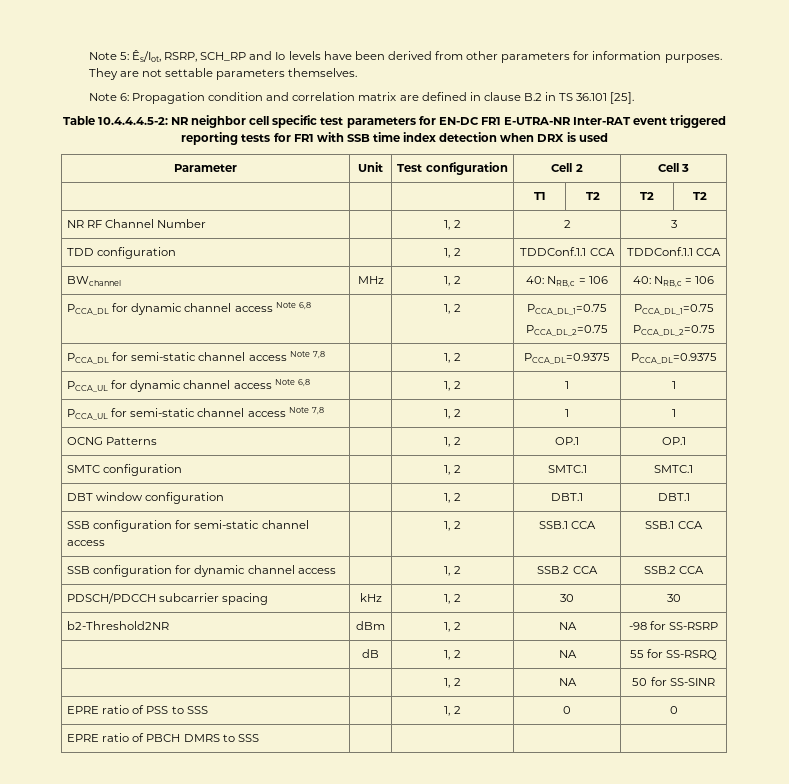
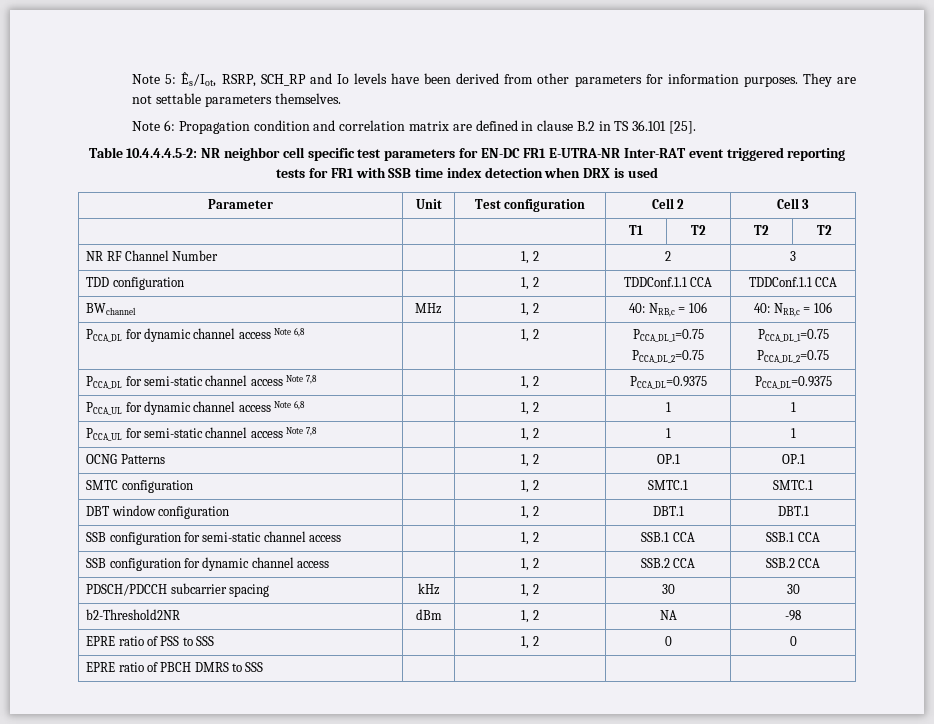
[650,621,719,630] [362,649,379,658] [444,650,461,660] [558,650,577,658] [629,649,718,660] [444,678,461,688] [558,678,577,686] [632,677,715,686] for SS-RSRP // | dB | 1, 2 | NA | 55 for SS-RSRQ // | | 1, 2 | NA | 50 for SS-SINR -> (801, 615) none

